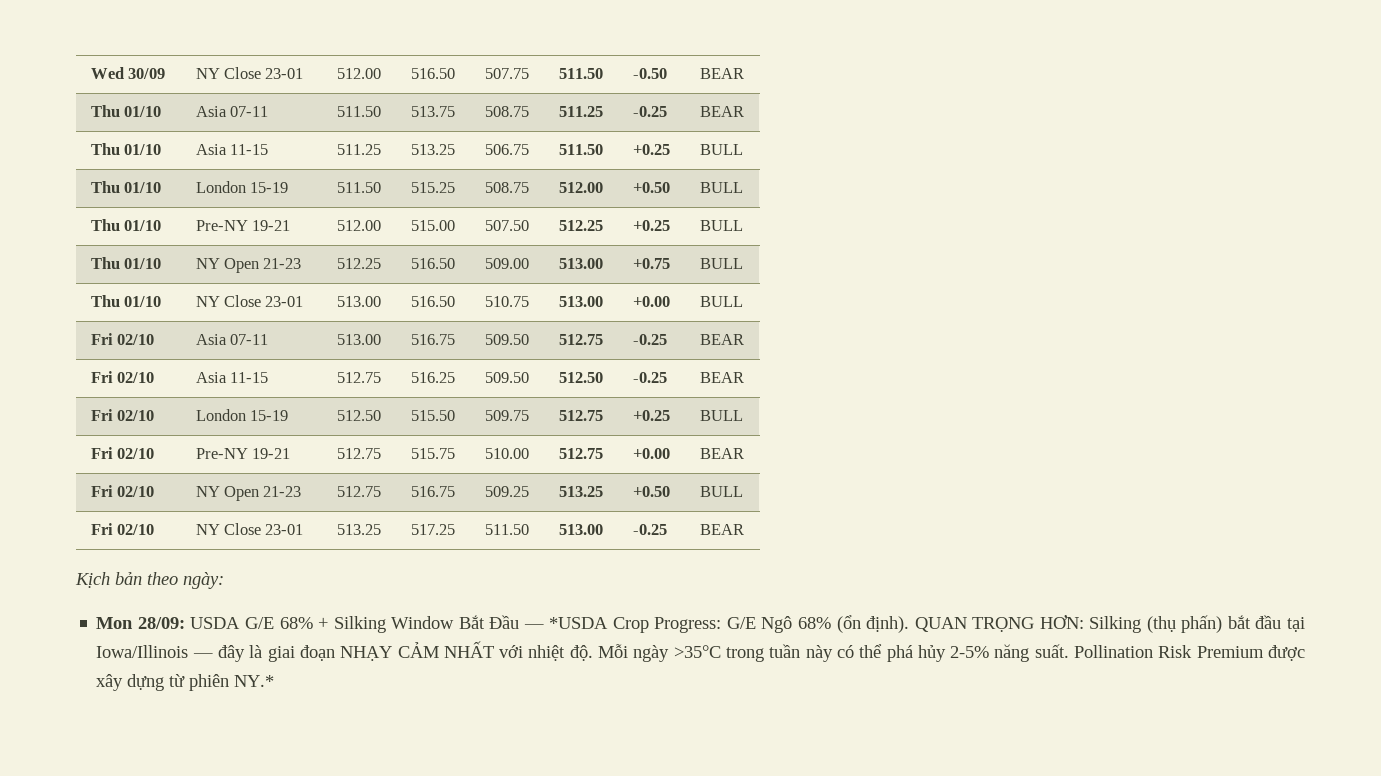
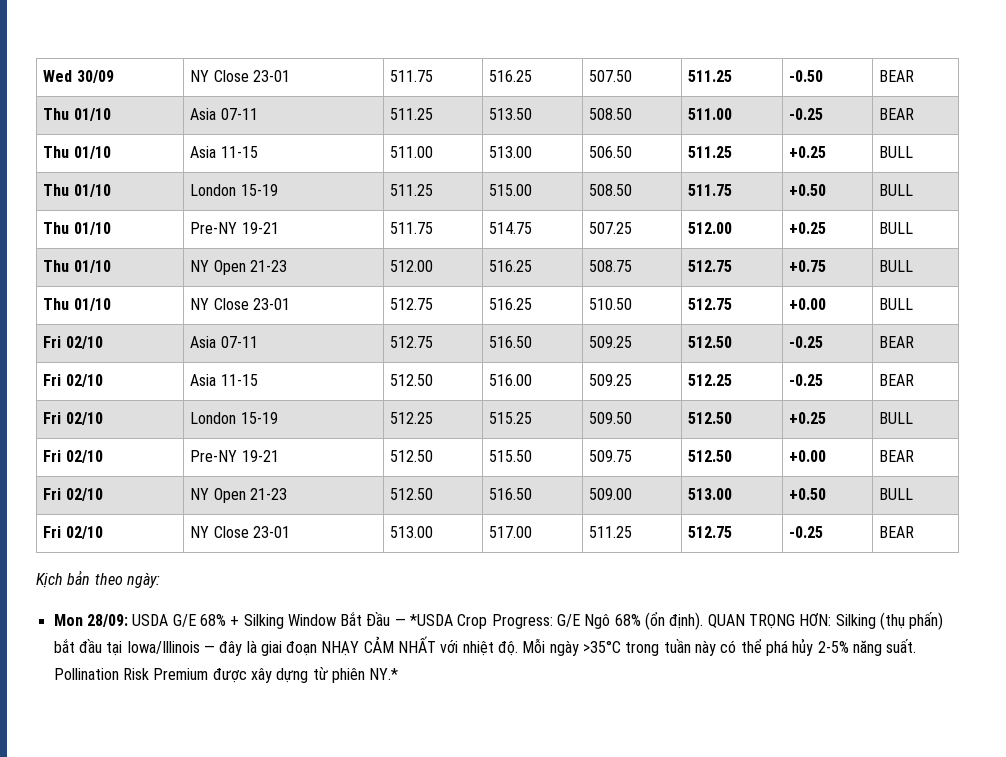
[336,68,381,79] [410,68,455,79] [484,68,529,79] [558,68,603,79] 512.00 | 516.50 | 507.75 | 511.50 -> [390,70,434,82] [489,70,533,82] [589,70,633,82] [688,70,733,82] 511.75 | 516.25 | 507.50 | 511.25
[336,106,381,117] [410,106,455,117] [484,106,529,117] [558,106,603,117] 511.50 | 513.75 | 508.75 | 511.25 -> [390,108,434,120] [489,108,533,120] [589,108,633,120] [688,108,733,120] 511.25 | 513.50 | 508.50 | 511.00
[336,144,381,155] [410,144,455,155] [484,144,529,155] [558,144,603,155] 511.25 | 513.25 | 506.75 | 511.50 -> [390,146,434,158] [489,146,533,158] [589,146,633,158] [688,146,733,158] 511.00 | 513.00 | 506.50 | 511.25
[336,182,381,193] [410,182,455,193] [484,182,529,193] [558,182,603,193] 511.50 | 515.25 | 508.75 | 512.00 -> [390,184,434,196] [489,184,533,196] [589,184,633,196] [688,184,733,196] 511.25 | 515.00 | 508.50 | 511.75
[336,220,381,231] [410,220,455,231] [484,220,529,231] [558,220,603,231] 512.00 | 515.00 | 507.50 | 512.25 -> [390,222,434,234] [489,222,533,234] [589,222,633,234] [688,222,733,234] 511.75 | 514.75 | 507.25 | 512.00
[336,258,381,269] [410,258,455,269] [484,258,529,269] [558,258,603,269] 512.25 | 516.50 | 509.00 | 513.00 -> [390,260,434,272] [489,260,533,272] [589,260,633,272] [688,260,733,272] 512.00 | 516.25 | 508.75 | 512.75
[336,296,381,307] [410,296,455,307] [484,296,529,307] [558,296,603,307] 513.00 | 516.50 | 510.75 | 513.00 -> [390,298,434,310] [489,298,533,310] [589,298,633,310] [688,298,733,310] 512.75 | 516.25 | 510.50 | 512.75
[336,334,381,345] [410,334,455,345] [484,334,529,345] [558,334,603,345] 513.00 | 516.75 | 509.50 | 512.75 -> [390,336,434,348] [489,336,533,348] [589,336,633,348] [688,336,733,348] 512.75 | 516.50 | 509.25 | 512.50
[336,372,381,383] [410,372,455,383] [484,372,529,383] [558,372,603,383] 512.75 | 516.25 | 509.50 | 512.50 -> [390,374,434,386] [489,374,533,386] [589,374,633,386] [688,374,733,386] 512.50 | 516.00 | 509.25 | 512.25
[336,410,381,421] [410,410,455,421] [484,410,529,421] [558,410,603,421] 512.50 | 515.50 | 509.75 | 512.75 -> [390,412,434,424] [489,412,533,424] [589,412,633,424] [688,412,733,424] 512.25 | 515.25 | 509.50 | 512.50
[336,448,381,459] [410,448,455,459] [484,448,529,459] [558,448,603,459] 512.75 | 515.75 | 510.00 | 512.75 -> [390,450,434,462] [489,450,533,462] [589,450,633,462] [688,450,733,462] 512.50 | 515.50 | 509.75 | 512.50
[336,486,381,497] [410,486,455,497] [484,486,529,497] [558,486,603,497] 512.75 | 516.75 | 509.25 | 513.25 -> [390,488,434,500] [489,488,533,500] [589,488,633,500] [688,488,733,500] 512.50 | 516.50 | 509.00 | 513.00
[336,524,381,535] [410,524,455,535] [484,524,529,535] [558,524,603,535] 513.25 | 517.25 | 511.50 | 513.00 -> [390,526,434,538] [489,526,533,538] [589,526,633,538] [688,526,733,538] 513.00 | 517.00 | 511.25 | 512.75

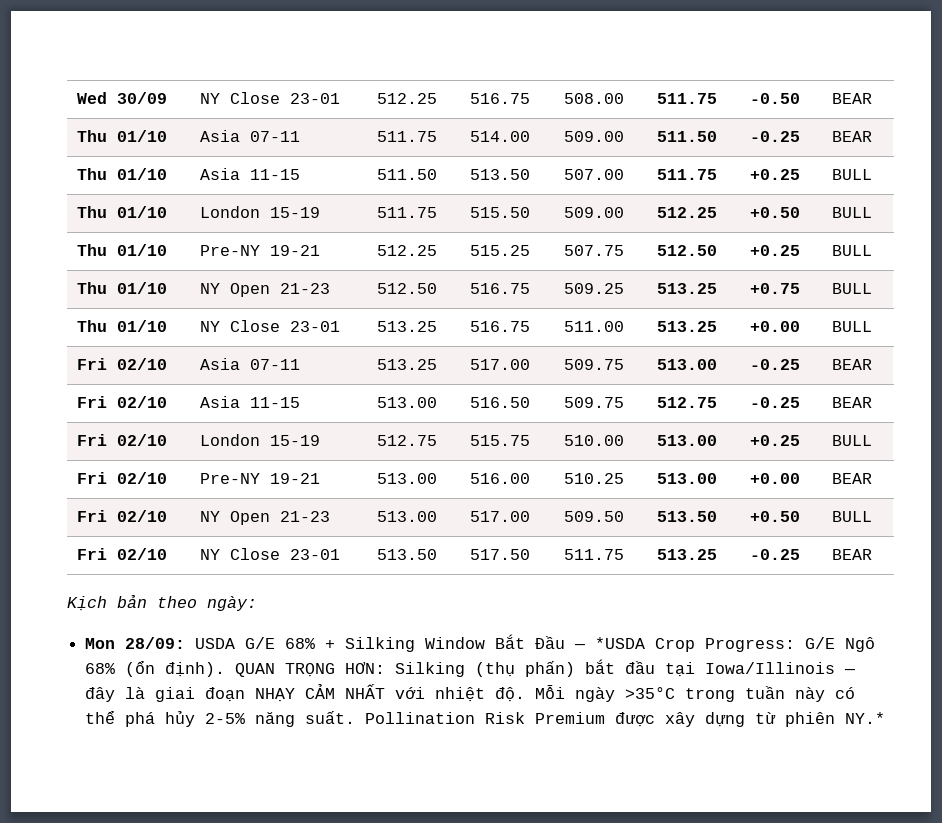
[390,70,434,82] [489,70,533,82] [589,70,633,82] [688,70,733,82] 511.75 | 516.25 | 507.50 | 511.25 -> [376,93,437,104] [469,93,530,104] [563,93,624,104] [656,93,717,104] 512.25 | 516.75 | 508.00 | 511.75
[390,108,434,120] [489,108,533,120] [589,108,633,120] [688,108,733,120] 511.25 | 513.50 | 508.50 | 511.00 -> [376,131,437,142] [469,131,530,142] [563,131,624,142] [656,131,717,142] 511.75 | 514.00 | 509.00 | 511.50
[390,146,434,158] [489,146,533,158] [589,146,633,158] [688,146,733,158] 511.00 | 513.00 | 506.50 | 511.25 -> [376,169,437,180] [469,169,530,180] [563,169,624,180] [656,169,717,180] 511.50 | 513.50 | 507.00 | 511.75
[390,184,434,196] [489,184,533,196] [589,184,633,196] [688,184,733,196] 511.25 | 515.00 | 508.50 | 511.75 -> [376,207,437,218] [469,207,530,218] [563,207,624,218] [656,207,717,218] 511.75 | 515.50 | 509.00 | 512.25
[390,222,434,234] [489,222,533,234] [589,222,633,234] [688,222,733,234] 511.75 | 514.75 | 507.25 | 512.00 -> [376,245,437,256] [469,245,530,256] [563,245,624,256] [656,245,717,256] 512.25 | 515.25 | 507.75 | 512.50
[390,260,434,272] [489,260,533,272] [589,260,633,272] [688,260,733,272] 512.00 | 516.25 | 508.75 | 512.75 -> [376,283,437,294] [469,283,530,294] [563,283,624,294] [656,283,717,294] 512.50 | 516.75 | 509.25 | 513.25
[390,298,434,310] [489,298,533,310] [589,298,633,310] [688,298,733,310] 512.75 | 516.25 | 510.50 | 512.75 -> [376,321,437,332] [469,321,530,332] [563,321,624,332] [656,321,717,332] 513.25 | 516.75 | 511.00 | 513.25
[390,336,434,348] [489,336,533,348] [589,336,633,348] [688,336,733,348] 512.75 | 516.50 | 509.25 | 512.50 -> [376,359,437,370] [469,359,530,370] [563,359,624,370] [656,359,717,370] 513.25 | 517.00 | 509.75 | 513.00
[390,374,434,386] [489,374,533,386] [589,374,633,386] [688,374,733,386] 512.50 | 516.00 | 509.25 | 512.25 -> [376,397,437,408] [469,397,530,408] [563,397,624,408] [656,397,717,408] 513.00 | 516.50 | 509.75 | 512.75
[390,412,434,424] [489,412,533,424] [589,412,633,424] [688,412,733,424] 512.25 | 515.25 | 509.50 | 512.50 -> [376,435,437,446] [469,435,530,446] [563,435,624,446] [656,435,717,446] 512.75 | 515.75 | 510.00 | 513.00
[390,450,434,462] [489,450,533,462] [589,450,633,462] [688,450,733,462] 512.50 | 515.50 | 509.75 | 512.50 -> [376,473,437,484] [469,473,530,484] [563,473,624,484] [656,473,717,484] 513.00 | 516.00 | 510.25 | 513.00
[390,488,434,500] [489,488,533,500] [589,488,633,500] [688,488,733,500] 512.50 | 516.50 | 509.00 | 513.00 -> [376,511,437,522] [469,511,530,522] [563,511,624,522] [656,511,717,522] 513.00 | 517.00 | 509.50 | 513.50
[390,526,434,538] [489,526,533,538] [589,526,633,538] [688,526,733,538] 513.00 | 517.00 | 511.25 | 512.75 -> [376,549,437,560] [469,549,530,560] [563,549,624,560] [656,549,717,560] 513.50 | 517.50 | 511.75 | 513.25

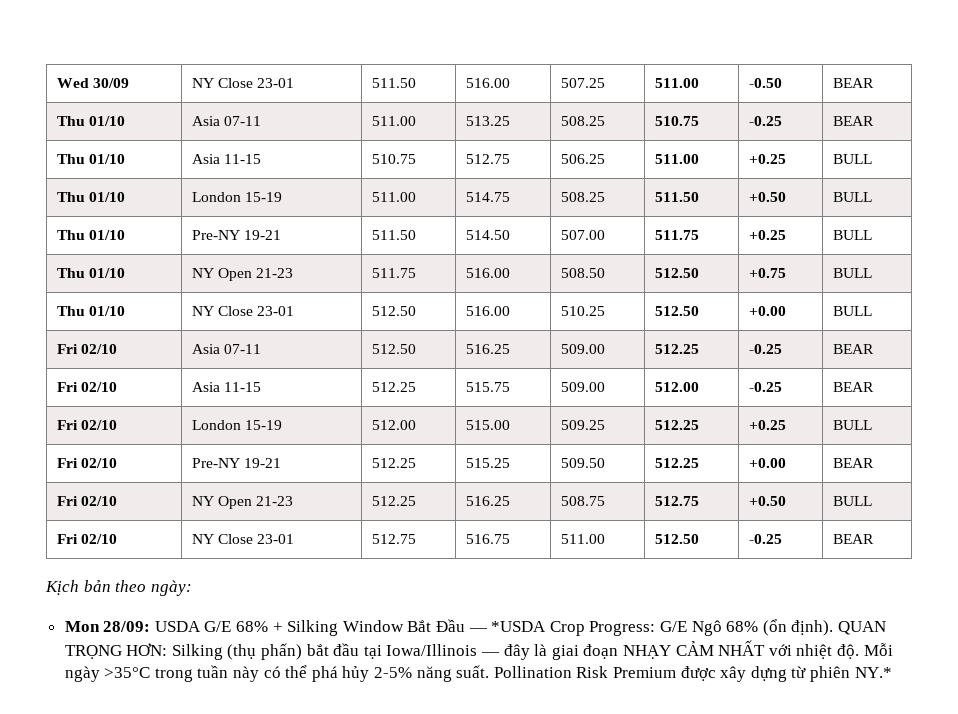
[376,93,437,104] [469,93,530,104] [563,93,624,104] [656,93,717,104] 512.25 | 516.75 | 508.00 | 511.75 -> [371,78,416,88] [465,78,510,88] [560,78,605,88] [654,78,699,88] 511.50 | 516.00 | 507.25 | 511.00
[376,131,437,142] [469,131,530,142] [563,131,624,142] [656,131,717,142] 511.75 | 514.00 | 509.00 | 511.50 -> [371,116,416,126] [465,116,510,126] [560,116,605,126] [654,116,699,126] 511.00 | 513.25 | 508.25 | 510.75
[376,169,437,180] [469,169,530,180] [563,169,624,180] [656,169,717,180] [749,169,800,180] [831,169,872,180] [76,206,167,218] [199,206,320,218] [376,207,437,218] [469,207,530,218] [563,207,624,218] [656,207,717,218] [749,207,800,218] [831,207,872,218] [76,244,167,256] [199,245,320,256] [376,245,437,256] [469,245,530,256] [563,245,624,256] [656,245,717,256] 511.50 | 513.50 | 507.00 | 511.75 | +0.25 | BULL // Thu 01/10 | London 15-19 | 511.75 | 515.50 | 509.00 | 512.25 | +0.50 | BULL // Thu 01/10 | Pre-NY 19-21 | 512.25 | 515.25 | 507.75 | 512.50 -> [371,154,416,164] [465,154,510,164] [560,154,605,164] [654,154,699,164] [748,154,786,164] [832,154,872,164] [56,192,125,202] [191,192,282,202] [371,192,416,202] [465,192,510,202] [560,192,605,202] [654,192,699,202] [748,192,786,202] [832,192,872,202] [56,230,125,240] [191,230,281,240] [371,230,416,240] [465,230,510,240] [560,230,605,240] [654,230,699,240] 510.75 | 512.75 | 506.25 | 511.00 | +0.25 | BULL // Thu 01/10 | London 15-19 | 511.00 | 514.75 | 508.25 | 511.50 | +0.50 | BULL // Thu 01/10 | Pre-NY 19-21 | 511.50 | 514.50 | 507.00 | 511.75
[376,283,437,294] [469,283,530,294] [563,283,624,294] [656,283,717,294] 512.50 | 516.75 | 509.25 | 513.25 -> [371,268,416,278] [465,268,510,278] [560,268,605,278] [654,268,699,278] 511.75 | 516.00 | 508.50 | 512.50
[376,321,437,332] [469,321,530,332] [563,321,624,332] [656,321,717,332] 513.25 | 516.75 | 511.00 | 513.25 -> [371,306,416,316] [465,306,510,316] [560,306,605,316] [654,306,699,316] 512.50 | 516.00 | 510.25 | 512.50
[376,359,437,370] [469,359,530,370] [563,359,624,370] [656,359,717,370] 513.25 | 517.00 | 509.75 | 513.00 -> [371,344,416,354] [465,344,510,354] [560,344,605,354] [654,344,699,354] 512.50 | 516.25 | 509.00 | 512.25
[376,397,437,408] [469,397,530,408] [563,397,624,408] [656,397,717,408] 513.00 | 516.50 | 509.75 | 512.75 -> [371,382,416,392] [465,382,510,392] [560,382,605,392] [654,382,699,392] 512.25 | 515.75 | 509.00 | 512.00
[376,435,437,446] [469,435,530,446] [563,435,624,446] [656,435,717,446] 512.75 | 515.75 | 510.00 | 513.00 -> [371,420,416,430] [465,420,510,430] [560,420,605,430] [654,420,699,430] 512.00 | 515.00 | 509.25 | 512.25
[376,473,437,484] [469,473,530,484] [563,473,624,484] [656,473,717,484] 513.00 | 516.00 | 510.25 | 513.00 -> [371,458,416,468] [465,458,510,468] [560,458,605,468] [654,458,699,468] 512.25 | 515.25 | 509.50 | 512.25
[376,511,437,522] [469,511,530,522] [563,511,624,522] [656,511,717,522] 513.00 | 517.00 | 509.50 | 513.50 -> [371,496,416,506] [465,496,510,506] [560,496,605,506] [654,496,699,506] 512.25 | 516.25 | 508.75 | 512.75
[376,549,437,560] [469,549,530,560] [563,549,624,560] [656,549,717,560] 513.50 | 517.50 | 511.75 | 513.25 -> [371,534,416,544] [465,534,510,544] [560,534,605,544] [654,534,699,544] 512.75 | 516.75 | 511.00 | 512.50

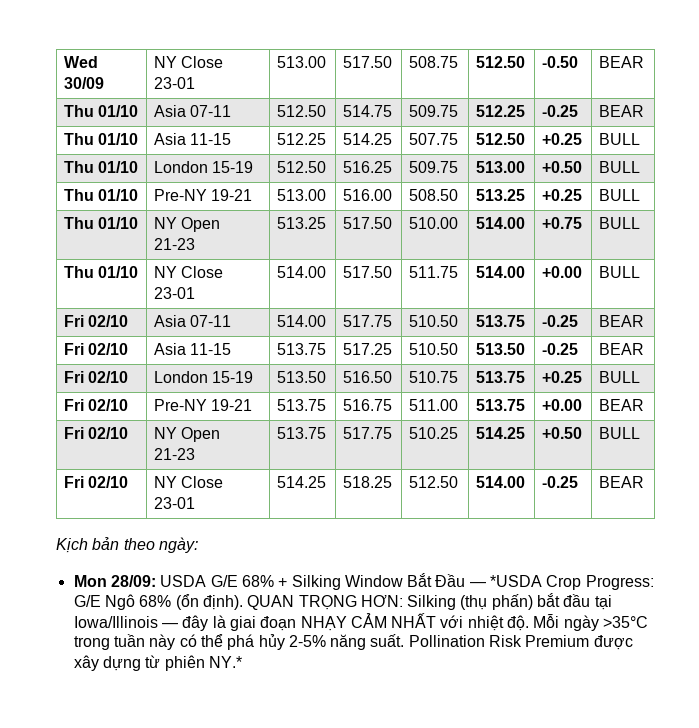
[371,78,416,88] [465,78,510,88] [560,78,605,88] [654,78,699,88] 511.50 | 516.00 | 507.25 | 511.00 -> [277,56,327,68] [343,56,393,68] [409,56,459,68] [476,56,526,68] 513.00 | 517.50 | 508.75 | 512.50
[371,116,416,126] [465,116,510,126] [560,116,605,126] [654,116,699,126] 511.00 | 513.25 | 508.25 | 510.75 -> [277,105,327,117] [343,105,393,117] [409,105,459,117] [476,105,526,117] 512.50 | 514.75 | 509.75 | 512.25
[371,154,416,164] [465,154,510,164] [560,154,605,164] [654,154,699,164] 510.75 | 512.75 | 506.25 | 511.00 -> [277,133,327,145] [343,133,393,145] [409,133,459,145] [476,133,526,145] 512.25 | 514.25 | 507.75 | 512.50
[371,192,416,202] [465,192,510,202] [560,192,605,202] [654,192,699,202] 511.00 | 514.75 | 508.25 | 511.50 -> [277,161,327,173] [343,161,393,173] [409,161,459,173] [476,161,526,173] 512.50 | 516.25 | 509.75 | 513.00
[371,230,416,240] [465,230,510,240] [560,230,605,240] [654,230,699,240] 511.50 | 514.50 | 507.00 | 511.75 -> [277,189,327,201] [343,189,393,201] [409,189,459,201] [476,189,526,201] 513.00 | 516.00 | 508.50 | 513.25
[371,268,416,278] [465,268,510,278] [560,268,605,278] [654,268,699,278] 511.75 | 516.00 | 508.50 | 512.50 -> [277,217,327,229] [343,217,393,229] [409,217,459,229] [476,217,526,229] 513.25 | 517.50 | 510.00 | 514.00
[371,306,416,316] [465,306,510,316] [560,306,605,316] [654,306,699,316] 512.50 | 516.00 | 510.25 | 512.50 -> [277,266,327,278] [343,266,393,278] [409,266,459,278] [476,266,526,278] 514.00 | 517.50 | 511.75 | 514.00
[371,344,416,354] [465,344,510,354] [560,344,605,354] [654,344,699,354] 512.50 | 516.25 | 509.00 | 512.25 -> [277,315,327,327] [343,315,393,327] [409,315,459,327] [476,315,526,327] 514.00 | 517.75 | 510.50 | 513.75
[371,382,416,392] [465,382,510,392] [560,382,605,392] [654,382,699,392] 512.25 | 515.75 | 509.00 | 512.00 -> [277,343,327,355] [343,343,393,355] [409,343,459,355] [476,343,526,355] 513.75 | 517.25 | 510.50 | 513.50
[371,420,416,430] [465,420,510,430] [560,420,605,430] [654,420,699,430] 512.00 | 515.00 | 509.25 | 512.25 -> [277,371,327,383] [343,371,393,383] [409,371,459,383] [476,371,526,383] 513.50 | 516.50 | 510.75 | 513.75
[371,458,416,468] [465,458,510,468] [560,458,605,468] [654,458,699,468] 512.25 | 515.25 | 509.50 | 512.25 -> [277,399,327,411] [343,399,393,411] [409,399,459,411] [476,399,526,411] 513.75 | 516.75 | 511.00 | 513.75
[371,496,416,506] [465,496,510,506] [560,496,605,506] [654,496,699,506] 512.25 | 516.25 | 508.75 | 512.75 -> [277,427,327,439] [343,427,393,439] [409,427,459,439] [476,427,526,439] 513.75 | 517.75 | 510.25 | 514.25
[371,534,416,544] [465,534,510,544] [560,534,605,544] [654,534,699,544] 512.75 | 516.75 | 511.00 | 512.50 -> [277,476,327,488] [343,476,393,488] [409,476,459,488] [476,476,526,488] 514.25 | 518.25 | 512.50 | 514.00

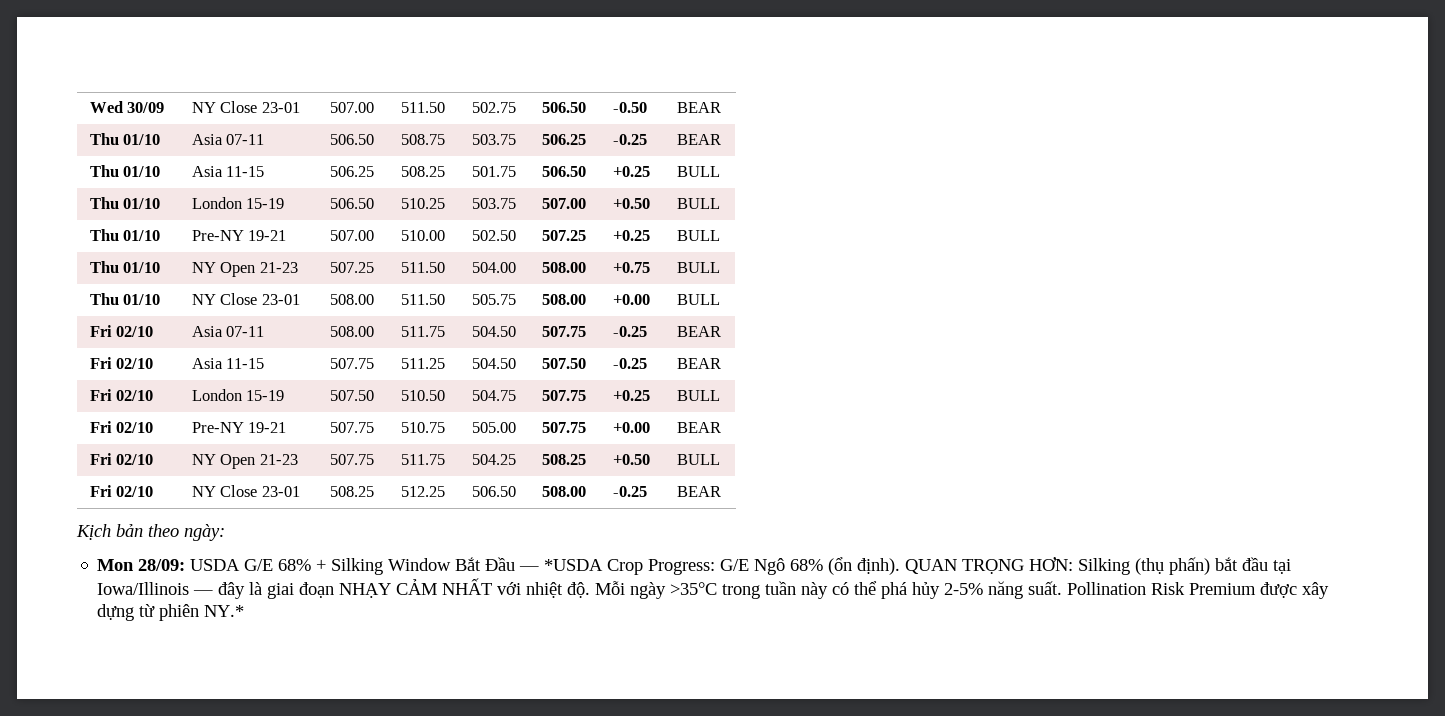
[277,56,327,68] [343,56,393,68] [409,56,459,68] [476,56,526,68] 513.00 | 517.50 | 508.75 | 512.50 -> [329,102,374,113] [400,102,445,113] [471,102,516,113] [541,102,586,113] 507.00 | 511.50 | 502.75 | 506.50
[277,105,327,117] [343,105,393,117] [409,105,459,117] [476,105,526,117] 512.50 | 514.75 | 509.75 | 512.25 -> [329,134,374,145] [400,134,445,145] [471,134,516,145] [541,134,586,145] 506.50 | 508.75 | 503.75 | 506.25
[277,133,327,145] [343,133,393,145] [409,133,459,145] [476,133,526,145] 512.25 | 514.25 | 507.75 | 512.50 -> [329,166,374,177] [400,166,445,177] [471,166,516,177] [541,166,586,177] 506.25 | 508.25 | 501.75 | 506.50
[277,161,327,173] [343,161,393,173] [409,161,459,173] [476,161,526,173] 512.50 | 516.25 | 509.75 | 513.00 -> [329,198,374,209] [400,198,445,209] [471,198,516,209] [541,198,586,209] 506.50 | 510.25 | 503.75 | 507.00
[277,189,327,201] [343,189,393,201] [409,189,459,201] [476,189,526,201] 513.00 | 516.00 | 508.50 | 513.25 -> [329,230,374,241] [400,230,445,241] [471,230,516,241] [541,230,586,241] 507.00 | 510.00 | 502.50 | 507.25
[277,217,327,229] [343,217,393,229] [409,217,459,229] [476,217,526,229] 513.25 | 517.50 | 510.00 | 514.00 -> [329,262,374,273] [400,262,445,273] [471,262,516,273] [541,262,586,273] 507.25 | 511.50 | 504.00 | 508.00
[277,266,327,278] [343,266,393,278] [409,266,459,278] [476,266,526,278] 514.00 | 517.50 | 511.75 | 514.00 -> [329,294,374,305] [400,294,445,305] [471,294,516,305] [541,294,586,305] 508.00 | 511.50 | 505.75 | 508.00
[277,315,327,327] [343,315,393,327] [409,315,459,327] [476,315,526,327] 514.00 | 517.75 | 510.50 | 513.75 -> [329,326,374,337] [400,326,445,337] [471,326,516,337] [541,326,586,337] 508.00 | 511.75 | 504.50 | 507.75
[277,343,327,355] [343,343,393,355] [409,343,459,355] [476,343,526,355] 513.75 | 517.25 | 510.50 | 513.50 -> [329,358,374,369] [400,358,445,369] [471,358,516,369] [541,358,586,369] 507.75 | 511.25 | 504.50 | 507.50
[277,371,327,383] [343,371,393,383] [409,371,459,383] [476,371,526,383] 513.50 | 516.50 | 510.75 | 513.75 -> [329,390,374,401] [400,390,445,401] [471,390,516,401] [541,390,586,401] 507.50 | 510.50 | 504.75 | 507.75
[277,399,327,411] [343,399,393,411] [409,399,459,411] [476,399,526,411] 513.75 | 516.75 | 511.00 | 513.75 -> [329,422,374,433] [400,422,445,433] [471,422,516,433] [541,422,586,433] 507.75 | 510.75 | 505.00 | 507.75
[277,427,327,439] [343,427,393,439] [409,427,459,439] [476,427,526,439] 513.75 | 517.75 | 510.25 | 514.25 -> [329,454,374,465] [400,454,445,465] [471,454,516,465] [541,454,586,465] 507.75 | 511.75 | 504.25 | 508.25
[277,476,327,488] [343,476,393,488] [409,476,459,488] [476,476,526,488] 514.25 | 518.25 | 512.50 | 514.00 -> [329,486,374,497] [400,486,445,497] [471,486,516,497] [541,486,586,497] 508.25 | 512.25 | 506.50 | 508.00

